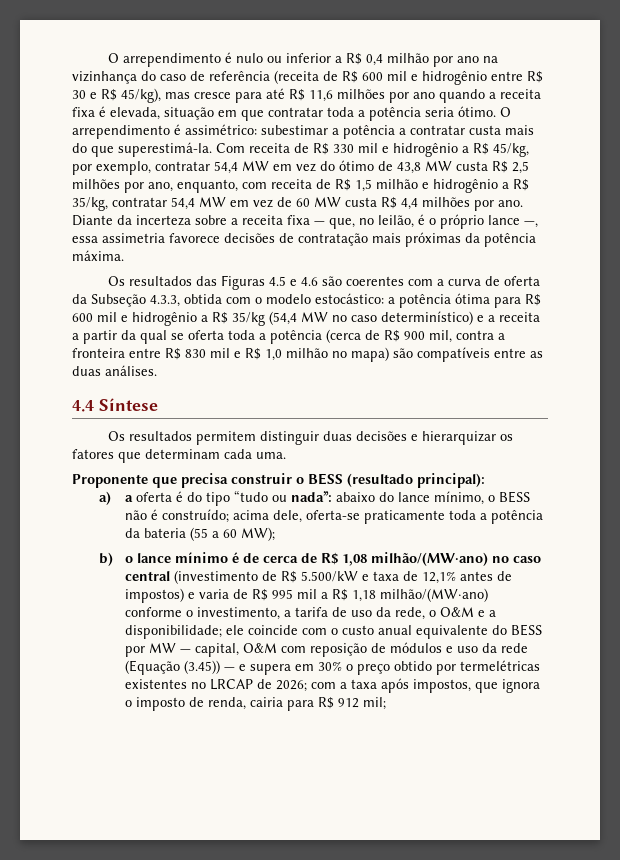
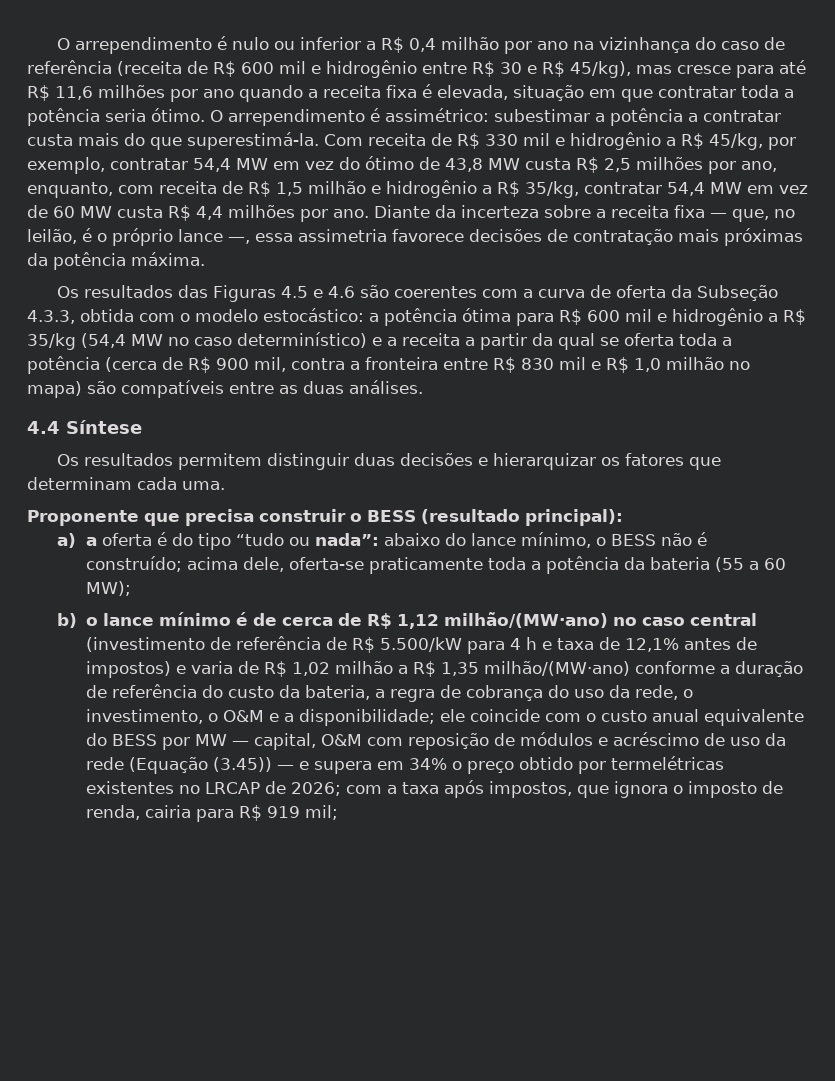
[342,554,368,566] 1,08 -> [397,614,440,629] 1,12
[281,571,359,583] R$ 5.500/kW -> [236,636,538,654] referência de R$ 5.500/kW para 4 h
[272,589,377,602] 995 mil a R$ 1,18 -> [292,661,480,677] 1,02 milhão a R$ 1,35
[186,607,348,620] o investimento, a tarifa de -> [720,661,804,677] [86,684,570,702] a duração de referência do custo da bateria, a regra de cobrança do
(437, 613) none -> [86,709,219,724] investimento, o
(454, 649) none -> [613,732,726,746] acréscimo de
[318,661,343,671] 30% -> [409,758,448,770] 34%
[338,698,360,708] 912 -> [267,806,301,818] 919

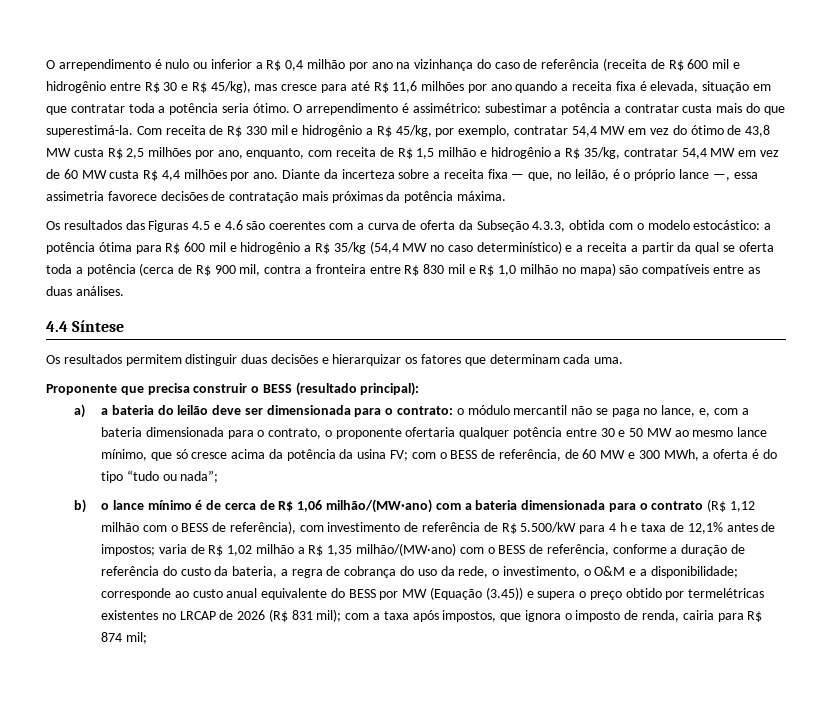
(98, 541) none -> [111,405,749,417] [100,427,768,439] [100,449,710,461] bateria do leilão deve ser dimensionada para o contrato: o módulo mercantil não se paga no lance, e, com a bateria dimensionada para o contrato, o proponente ofertaria qualquer potência entre 30 e 50 MW ao mesmo lance mínimo, que só cresce acima da potência da usina FV; com o BESS de referência, de 60 MW e 300 MWh, a
[315,532,708,548] [86,556,787,574] [86,581,132,596] nada”: abaixo do lance mínimo, o BESS não é construído; acima dele, oferta-se praticamente toda a potência da bateria (55 a 60 MW); -> [180,470,219,483] nada”;
[397,612,758,629] [86,637,206,652] 1,12 milhão/(MW·ano) no caso central (investimento -> [297,499,756,513] [100,521,401,534] 1,06 milhão/(MW·ano) com a bateria dimensionada para o contrato (R$ 1,12 milhão com o BESS de referência), com investimento
[86,661,187,678] impostos) e -> [100,544,155,556] impostos;
(631, 668) none -> [459,544,609,556] com o BESS de referência,
[440,709,597,722] ele coincide com o -> [100,588,189,600] corresponde ao
[232,732,787,750] [86,757,125,770] — capital, O&M com reposição de módulos e acréscimo de uso da rede -> (428, 593) none
[277,765,295,770] — -> (523, 593) none
[377,758,448,770] em 34% -> (576, 595) none
[291,782,342,796] 2026; -> [237,609,342,622] 2026 (R$ 831 mil);
[267,806,301,818] 919 -> [100,632,122,642] 874

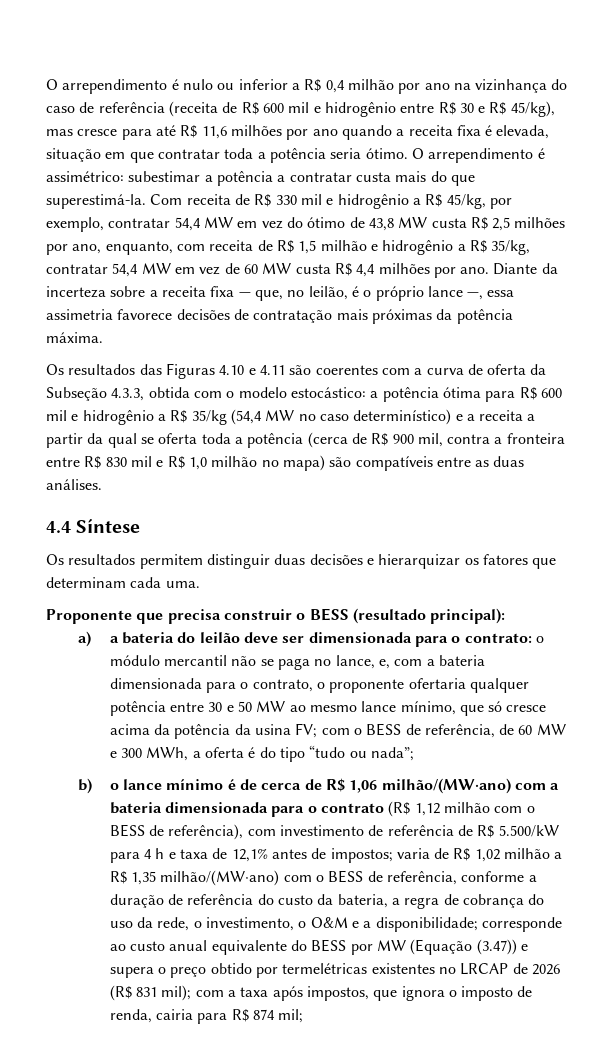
[192,220,243,230] 4.5 e 4.6 -> [219,365,285,375] 4.10 e 4.11
[485,587,523,600] (3.45)) -> [476,939,517,955] (3.47))

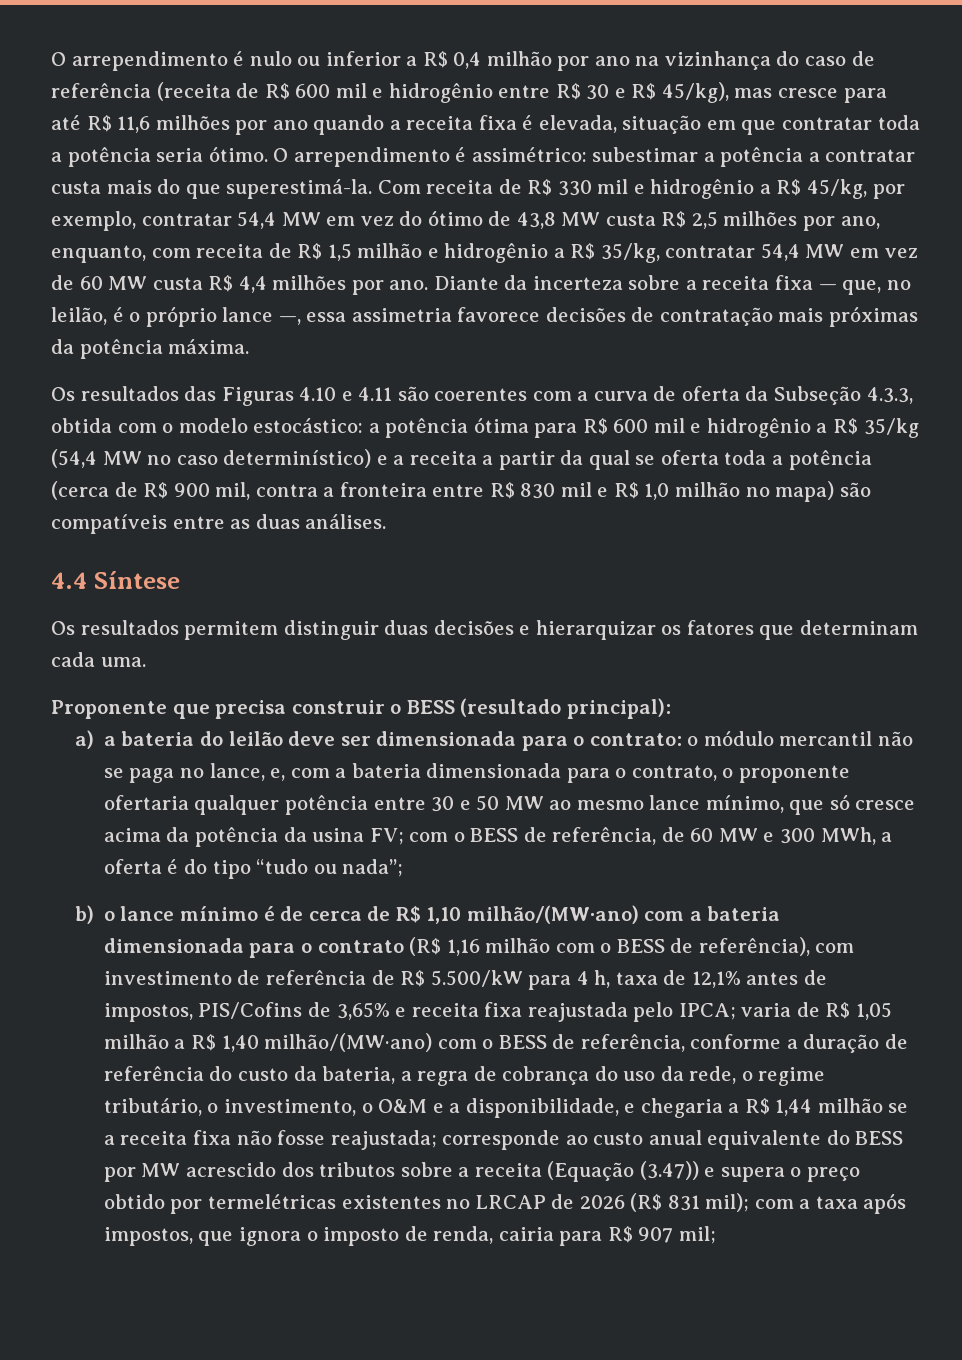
[349,780,378,793] 1,06 -> [426,907,462,924] 1,10
[414,803,440,816] 1,12 -> [446,939,480,956] 1,16
[155,848,176,859] h e -> [594,970,611,988] h,
[330,848,393,863] impostos; -> [103,1002,736,1022] impostos, PIS/Cofins de 3,65% e receita fixa reajustada pelo IPCA;
[474,849,500,862] 1,02 -> [855,1002,892,1020] 1,05
[130,871,156,885] 1,35 -> [221,1035,259,1052] 1,40
(202, 924) none -> [758,1067,826,1086] [103,1098,219,1116] regime tributário, o
[375,917,478,932] disponibilidade; -> [465,1098,909,1118] [103,1130,437,1150] disponibilidade, e chegaria a R$ 1,44 milhão se a receita fixa não fosse reajustada;
(406, 945) none -> [186,1162,542,1177] acrescido dos tributos sobre a receita
[252,1009,275,1020] 874 -> [638,1227,674,1243] 907

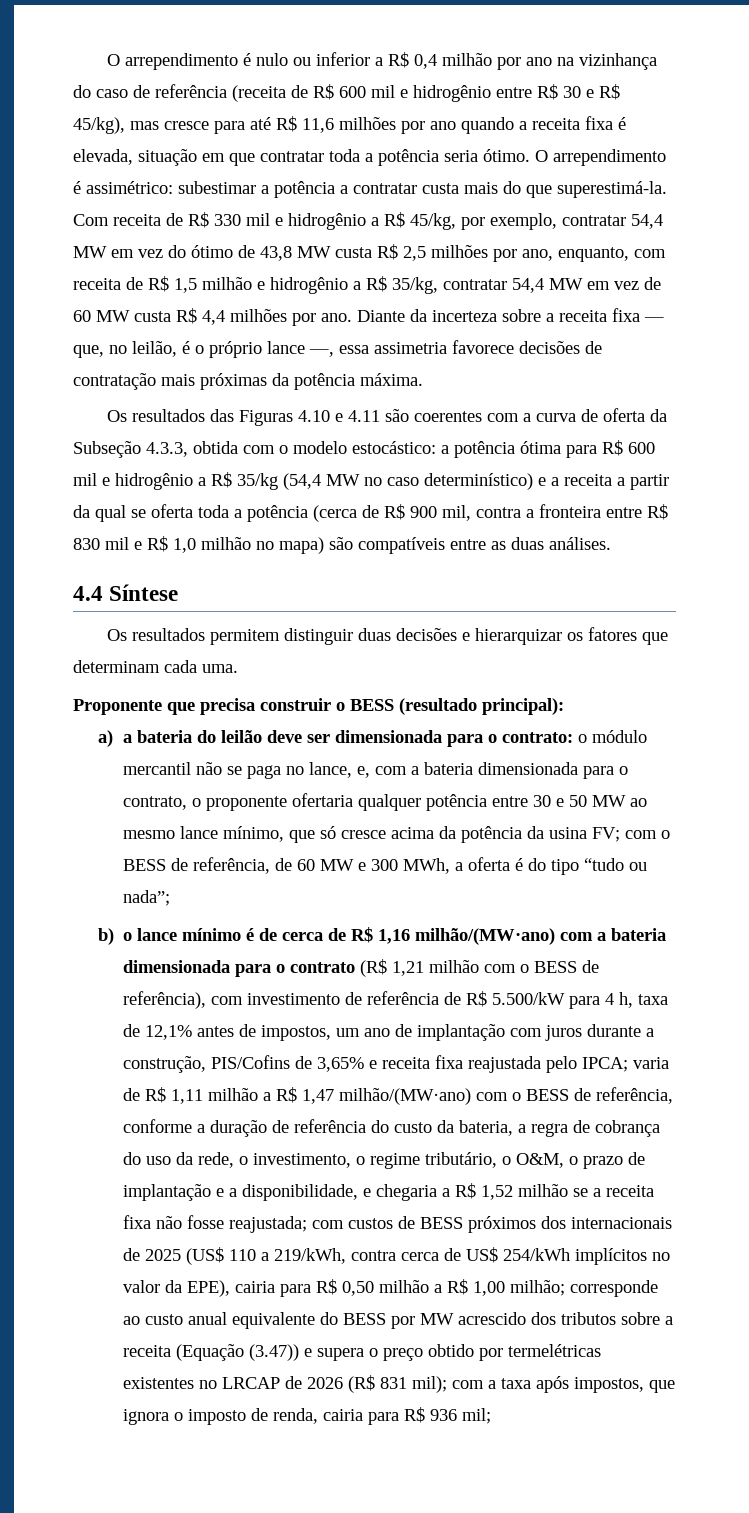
[426,907,462,924] 1,10 -> [378,929,411,944] 1,16
[446,939,480,956] 1,16 -> [392,961,425,976] 1,21
(193, 1012) none -> [336,1024,655,1041] [123,1056,207,1073] um ano de implantação com juros durante a construção,
[855,1002,892,1020] [103,1034,259,1052] 1,05 milhão a R$ 1,40 -> [171,1087,335,1104] 1,11 milhão a R$ 1,47
(753, 1076) none -> [253,1153,366,1168] investimento, o
[224,1099,428,1116] investimento, o O&M -> [516,1152,646,1169] [123,1184,212,1201] O&M, o prazo de implantação
[775,1099,813,1116] 1,44 -> [481,1185,514,1200] 1,52
(437, 1140) none -> [312,1216,673,1233] [123,1247,671,1265] [123,1279,566,1297] com custos de BESS próximos dos internacionais de 2025 (US$ 110 a 219/kWh, contra cerca de US$ 254/kWh implícitos no valor da EPE), cairia para R$ 0,50 milhão a R$ 1,00 milhão;
[638,1227,674,1243] 907 -> [430,1409,458,1421] 936

